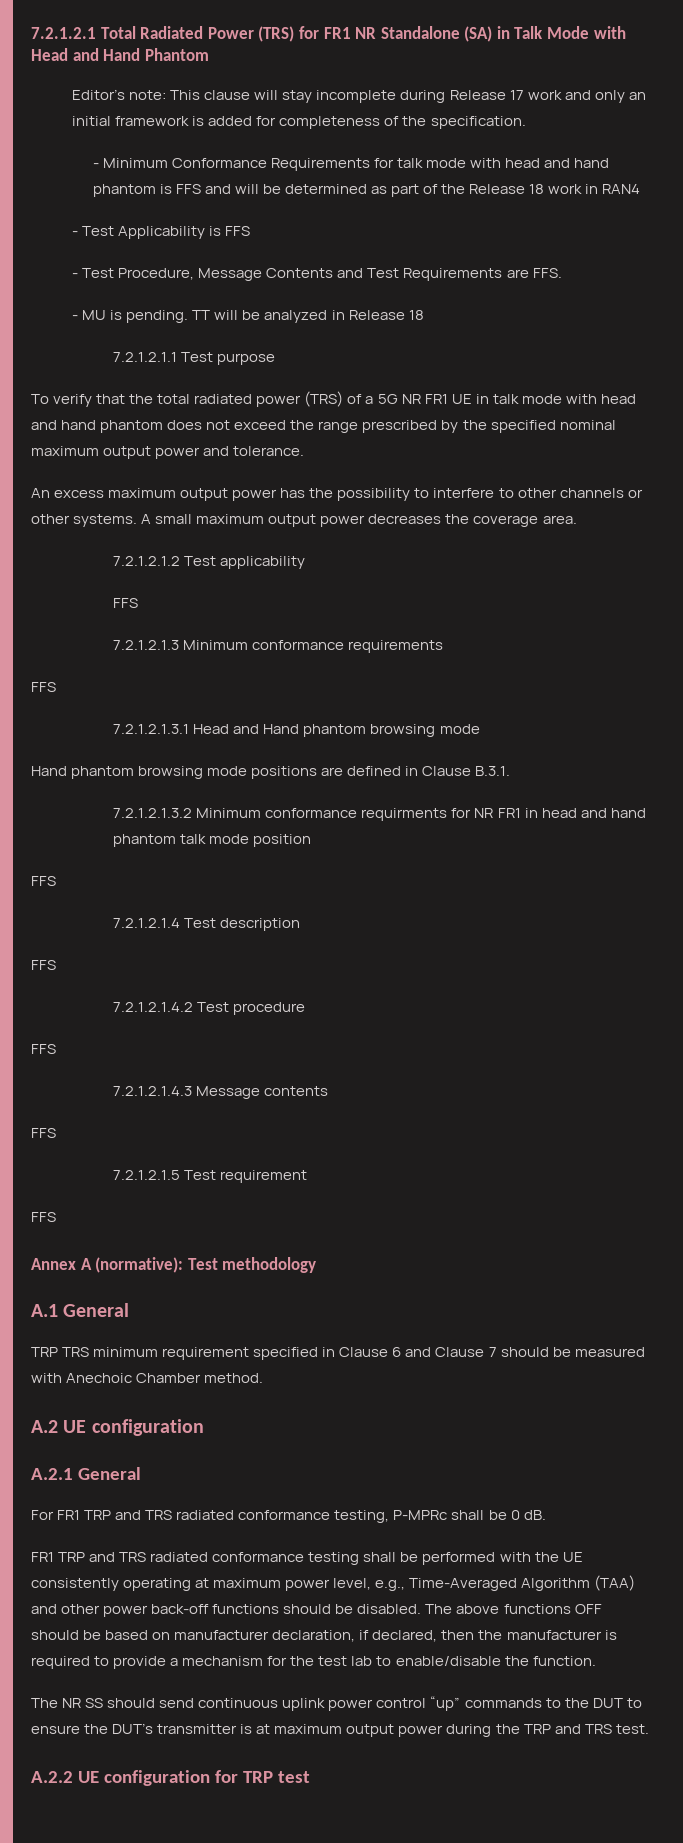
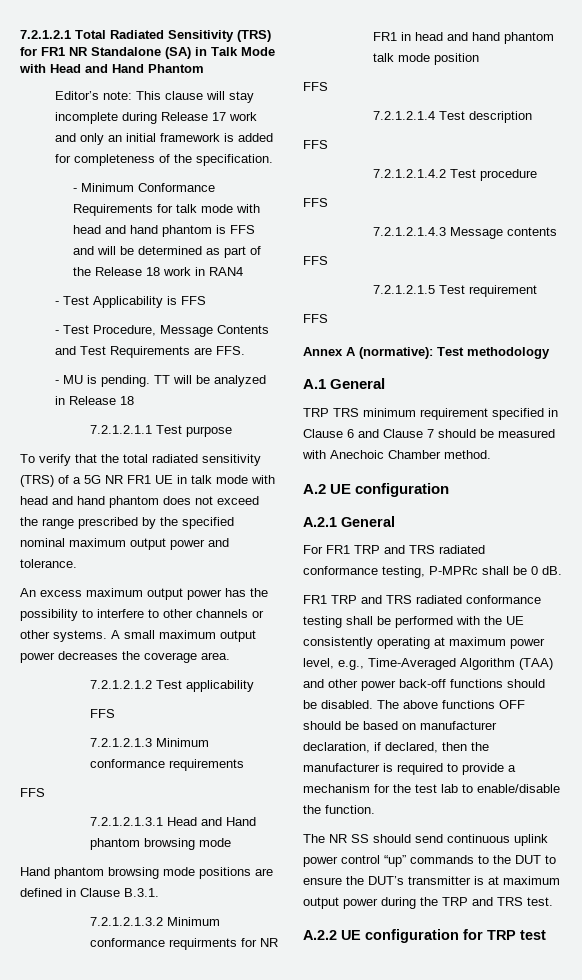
[207,27,254,39] Power -> [168,30,234,42] Sensitivity
[256,395,302,407] power -> [202,454,261,466] sensitivity

